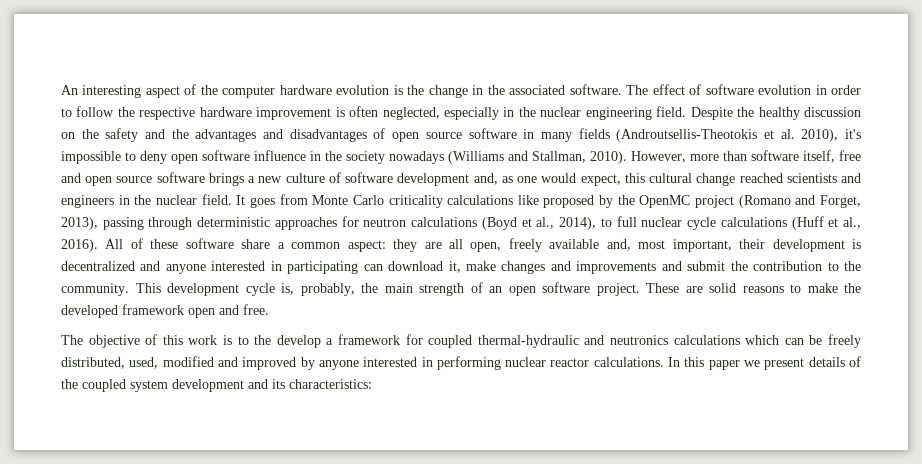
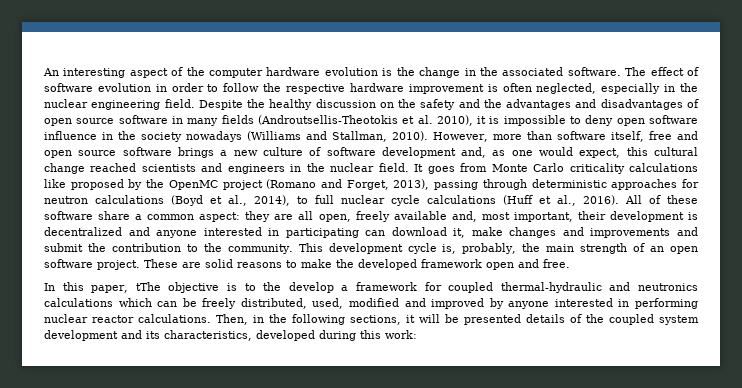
[845,129,862,139] it's -> [477,116,500,124] it is
[61,334,218,348] The objective of this work -> [44,282,220,293] In this paper, tThe objective
[668,357,805,370] In this paper we present -> [216,314,521,325] Then, in the following sections, it will be presented
[289,379,372,389] characteristics: -> [164,330,417,341] characteristics, developed during this work:

